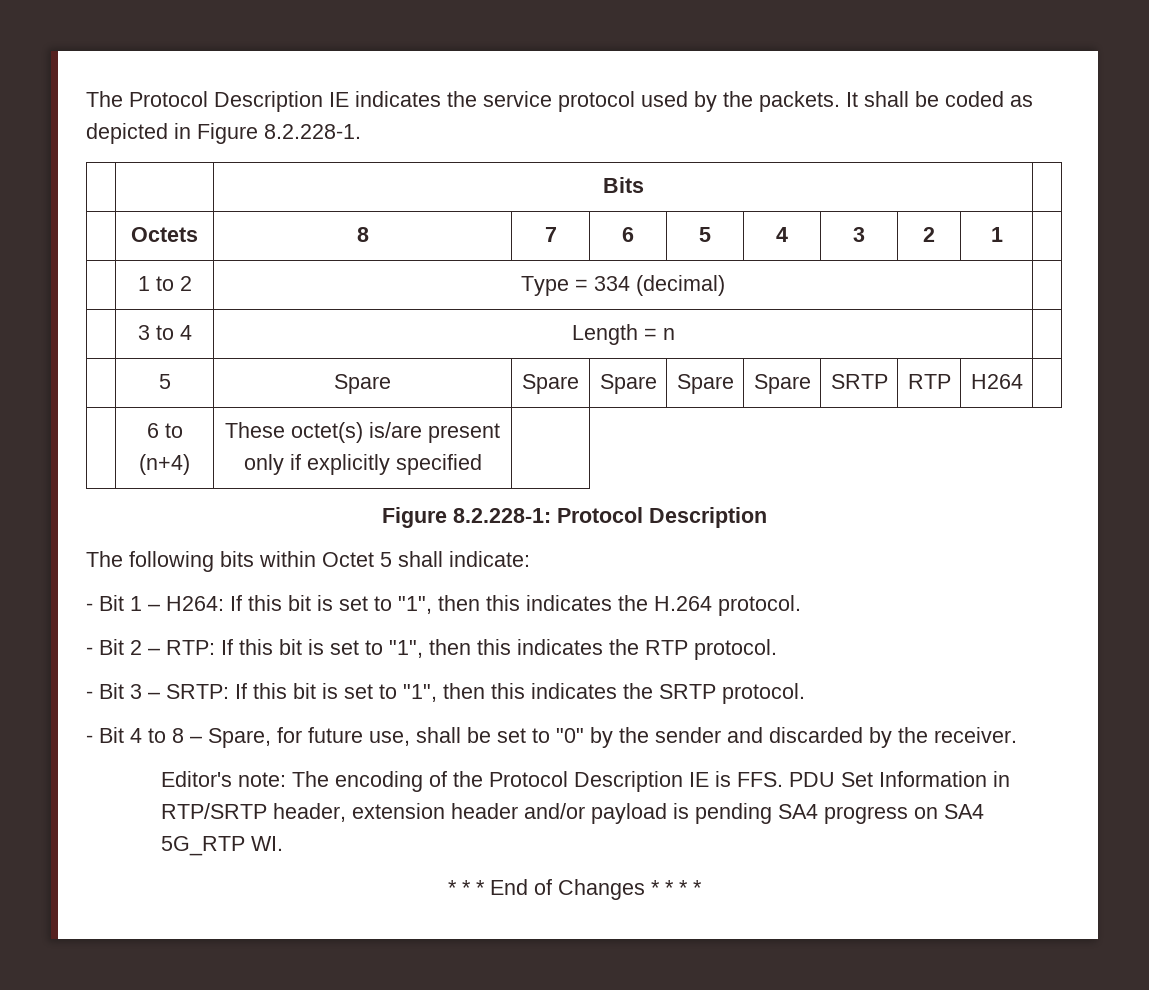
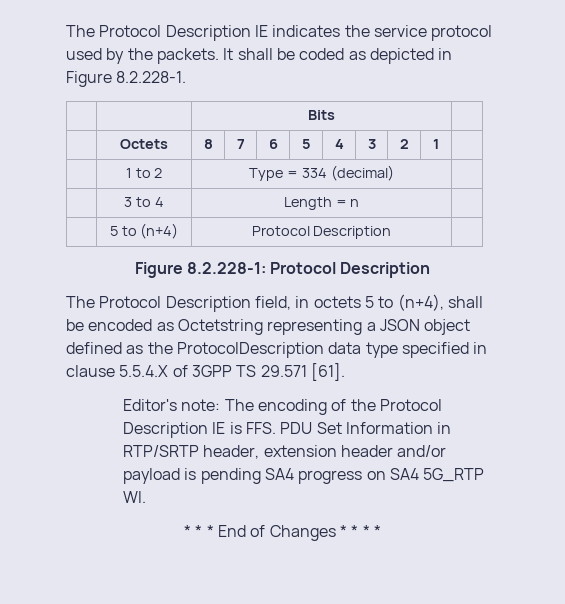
[334,374,391,394] [522,374,579,394] [599,374,657,394] [676,374,734,394] [753,374,811,394] [830,374,888,389] [907,374,951,389] [970,374,1023,389] [146,423,183,438] [139,454,190,475] [225,422,500,443] [243,454,482,475] | Spare | Spare | Spare | Spare | Spare | SRTP | RTP | H264 | // | 6 to (n+4) | These octet(s) is/are present only if explicitly specified -> [121,223,179,239] [251,226,392,239] to (n+4) | Protocol Description
[129,551,530,572] [86,595,801,616] [86,639,777,660] [86,683,805,704] [86,727,1017,748] following bits within Octet 5 shall indicate: // - Bit 1 – H264: If this bit is set to "1", then this indicates the H.264 protocol. // - Bit 2 – RTP: If this bit is set to "1", then this indicates the RTP protocol. // - Bit 3 – SRTP: If this bit is set to "1", then this indicates the SRTP protocol. // - Bit 4 to 8 – Spare, for future use, shall be set to "0" by the sender and discarded by the receiver. -> [99,294,483,312] [66,319,471,335] [66,342,488,358] [66,363,345,381] Protocol Description field, in octets 5 to (n+4), shall be encoded as Octetstring representing a JSON object defined as the ProtocolDescription data type specified in clause 5.5.4.X of 3GPP TS 29.571 [61].

